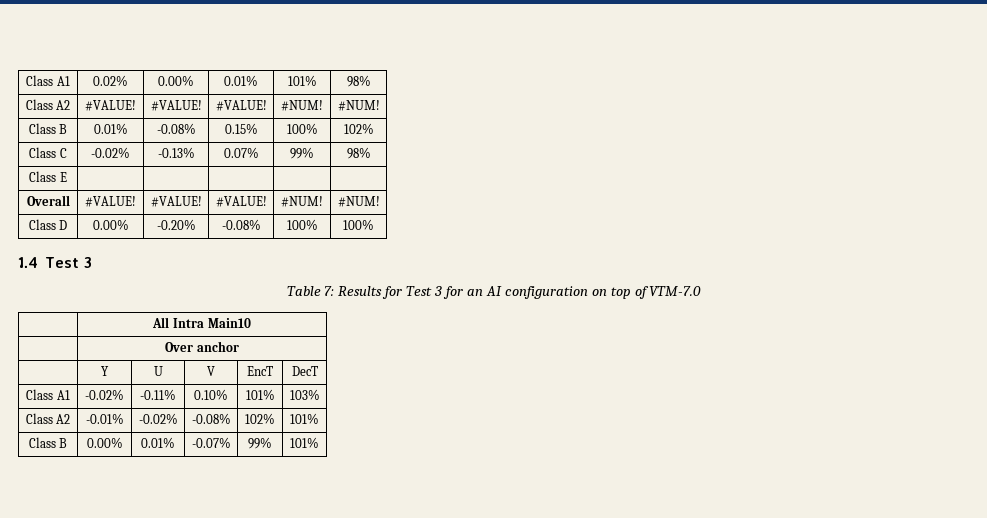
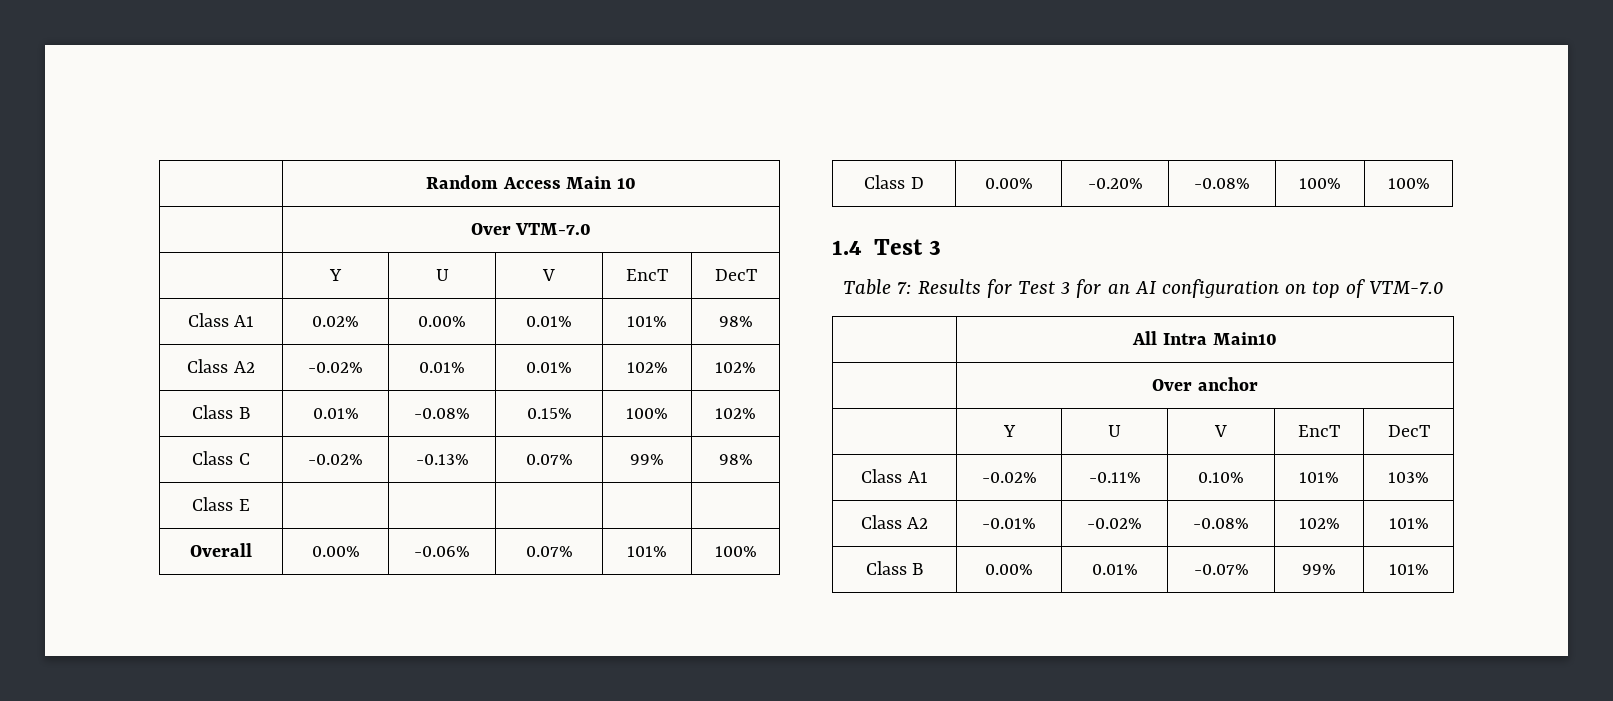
(26, 80) none -> [426,175,636,189] [470,223,592,235] [329,269,342,281] [435,269,449,281] [542,269,555,281] [626,269,668,281] [714,269,757,281] | Random Access Main 10 // | Over VTM-7.0 // | Y | U | V | EncT | DecT //
[85,100,136,111] [150,100,202,111] [215,100,267,111] [281,100,323,111] [337,100,380,111] #VALUE! | #VALUE! | #VALUE! | #NUM! | #NUM! -> [308,362,363,373] [419,362,465,373] [526,362,572,373] [626,362,668,373] [715,362,756,373] -0.02% | 0.01% | 0.01% | 102% | 102%
[85,196,136,207] [150,196,202,207] [215,196,267,207] [281,196,323,207] [337,196,380,207] #VALUE! | #VALUE! | #VALUE! | #NUM! | #NUM! -> [311,546,360,557] [414,546,470,557] [525,546,573,557] [627,546,667,557] [714,546,757,557] 0.00% | -0.06% | 0.07% | 101% | 100%

